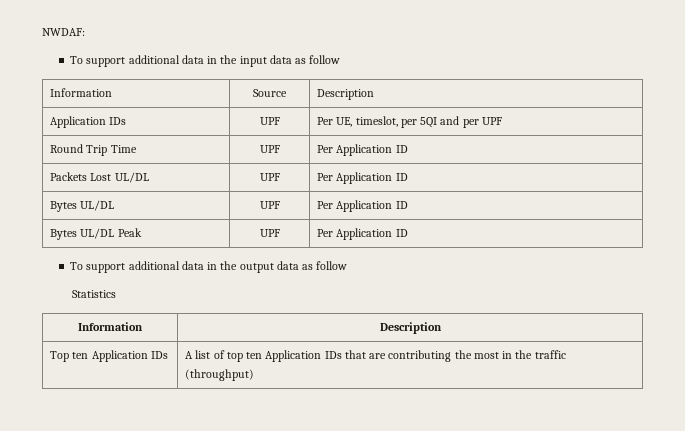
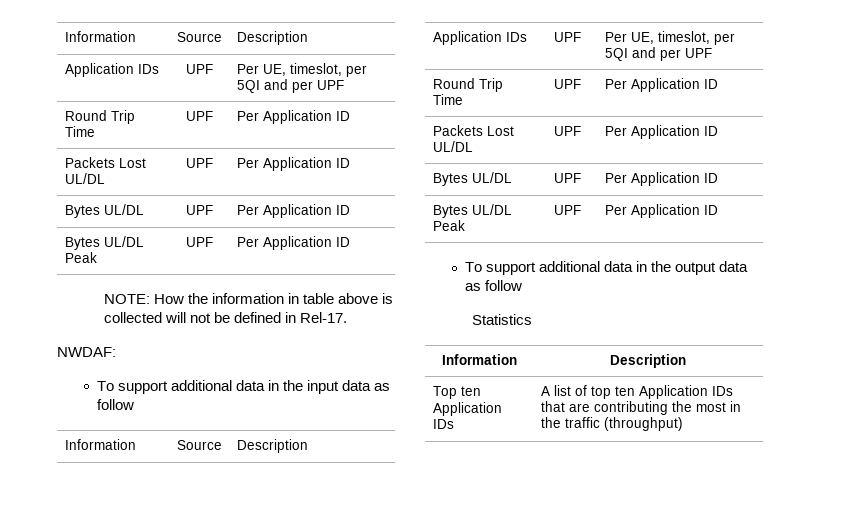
(42, 32) none -> [64,31,136,42] [176,32,222,42] [236,31,308,45] [64,63,159,77] [185,64,213,74] [236,63,367,77] [236,79,344,93] [64,110,135,124] [64,126,95,137] [185,111,213,121] [236,110,350,124] [64,157,146,168] [64,173,105,184] [185,158,213,168] [236,157,350,171] [64,204,144,218] [185,205,213,215] [236,204,350,218] [64,236,144,250] [64,252,97,263] [185,237,213,247] [236,236,350,250] [104,293,394,304] [104,312,348,323] Information | Source | Description // Application IDs | UPF | Per UE, timeslot, per 5QI and per UPF // Round Trip Time | UPF | Per Application ID // Packets Lost UL/DL | UPF | Per Application ID // Bytes UL/DL | UPF | Per Application ID // Bytes UL/DL Peak | UPF | Per Application ID // NOTE: How the information in table above is collected will not be defined in Rel-17. //

